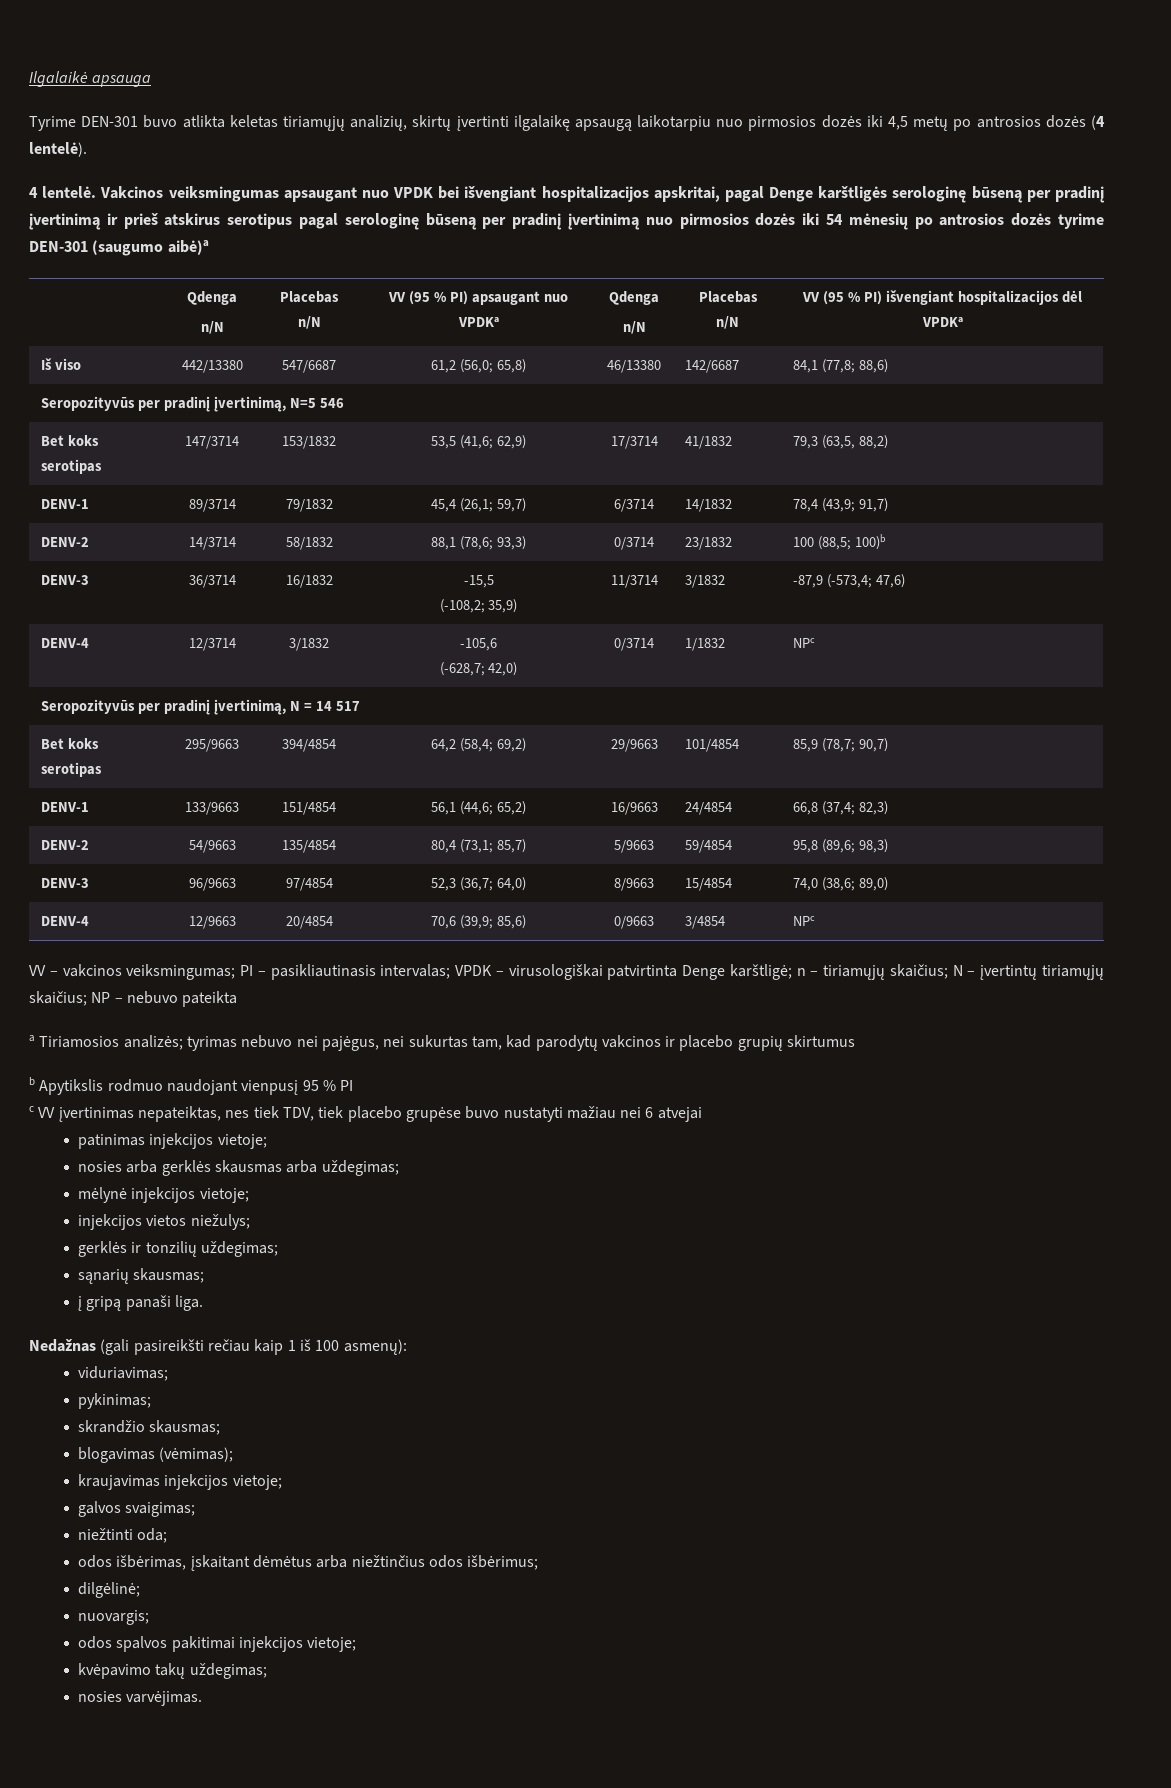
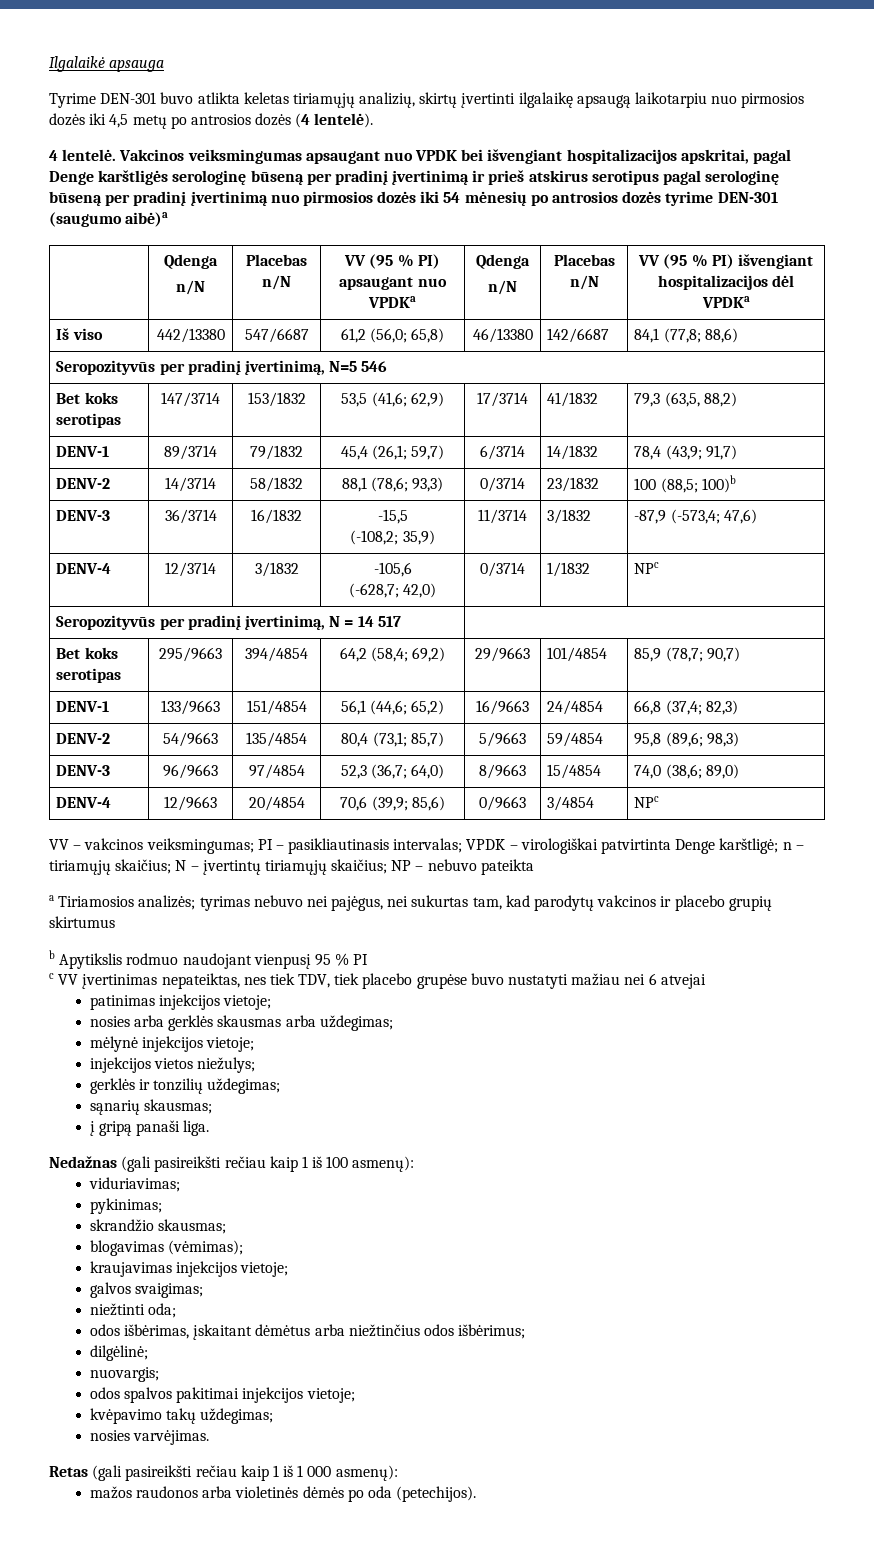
[508,964,603,980] virusologiškai -> [520,838,598,854] virologiškai
(203, 1698) none -> [49,1465,398,1481] [89,1486,477,1502] // Retas (gali pasireikšti rečiau kaip 1 iš 1 000 asmenų): // mažos raudonos arba violetinės dėmės po oda (petechijos).

